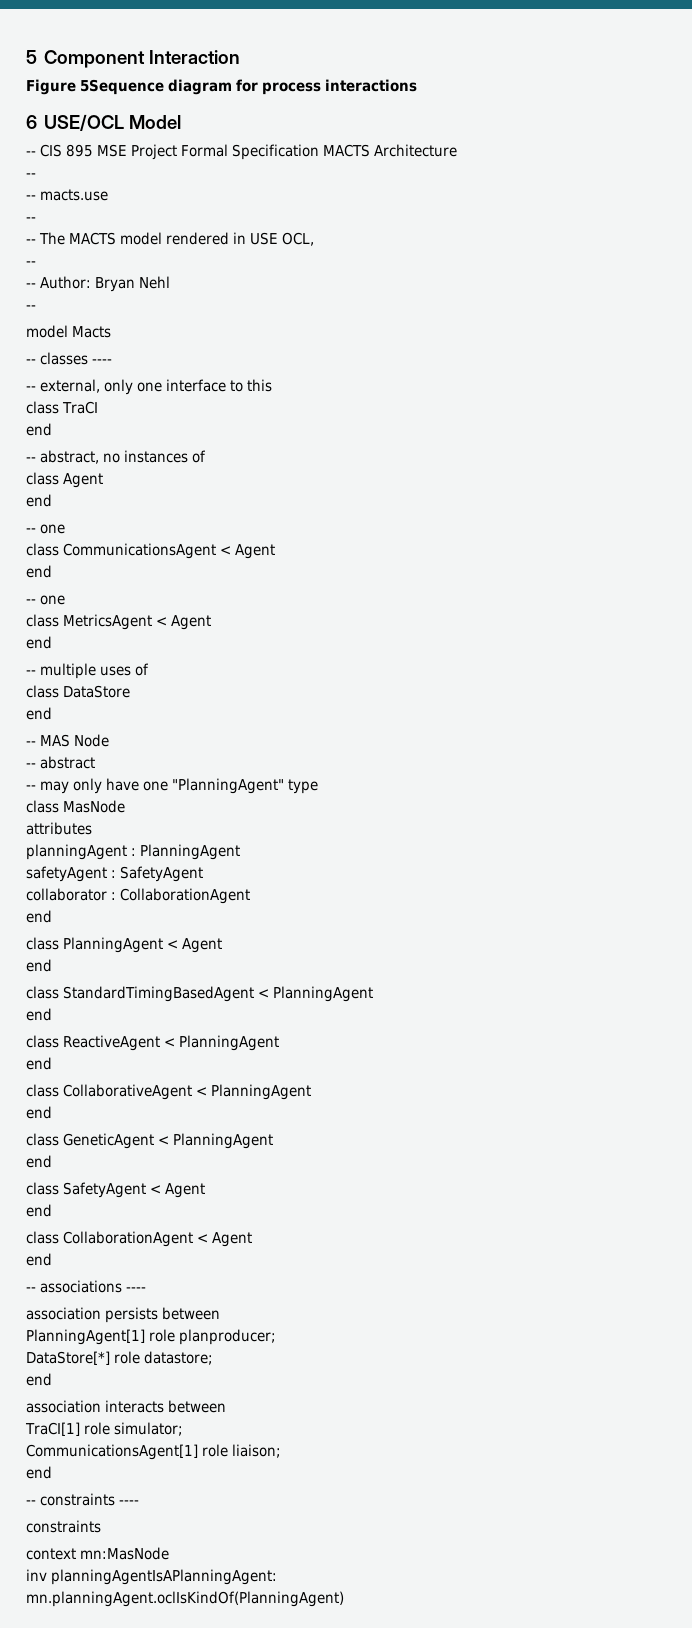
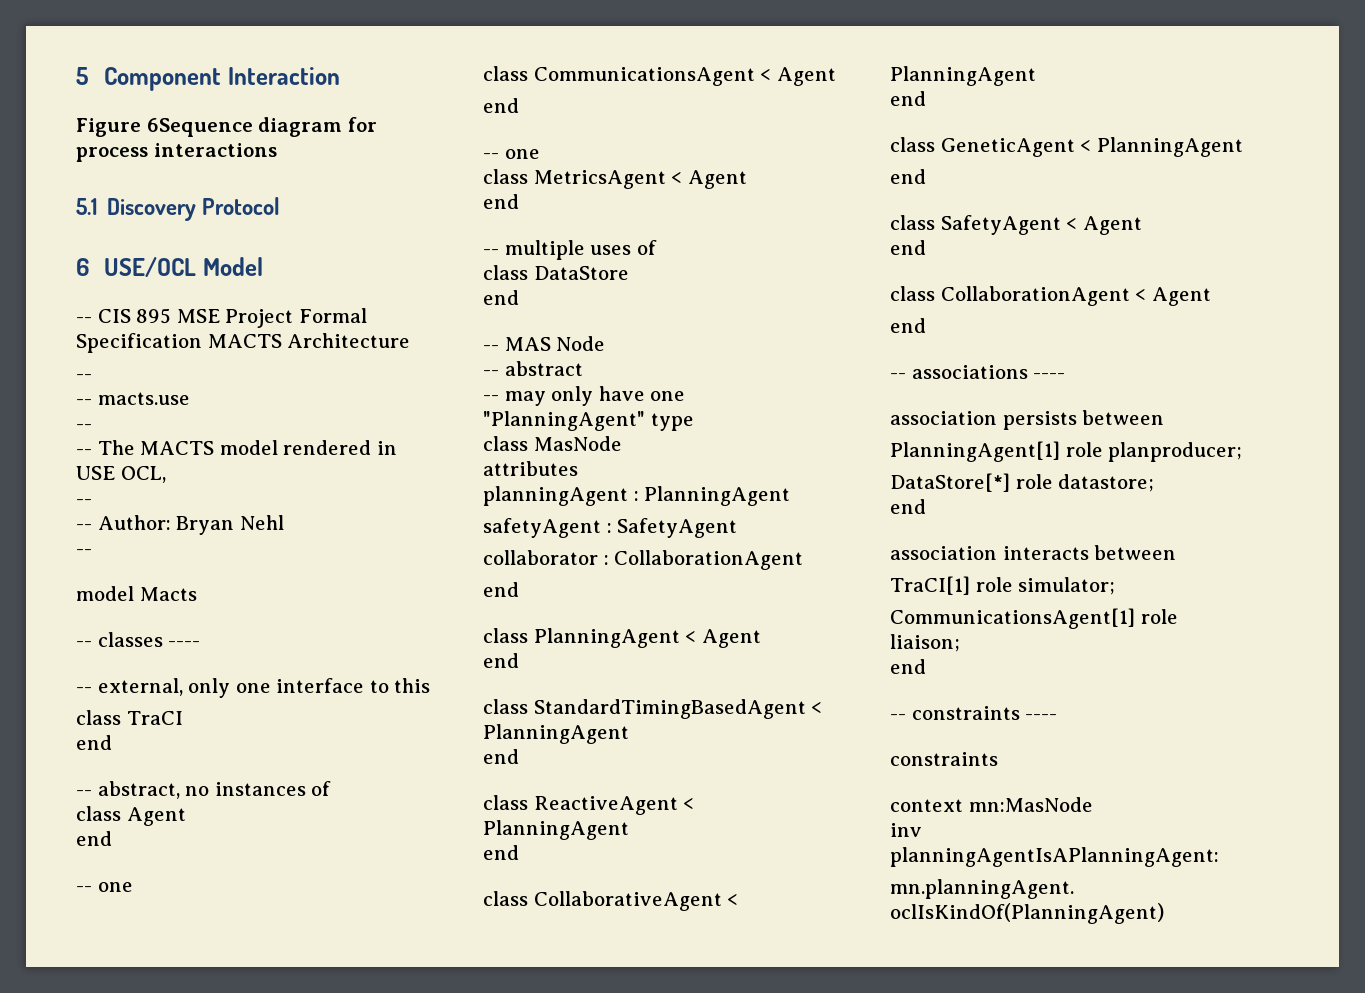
[80,79,164,95] 5Sequence -> [146,118,253,137] 6Sequence
(417, 85) none -> [76,197,281,221] // 5.1 Discovery Protocol

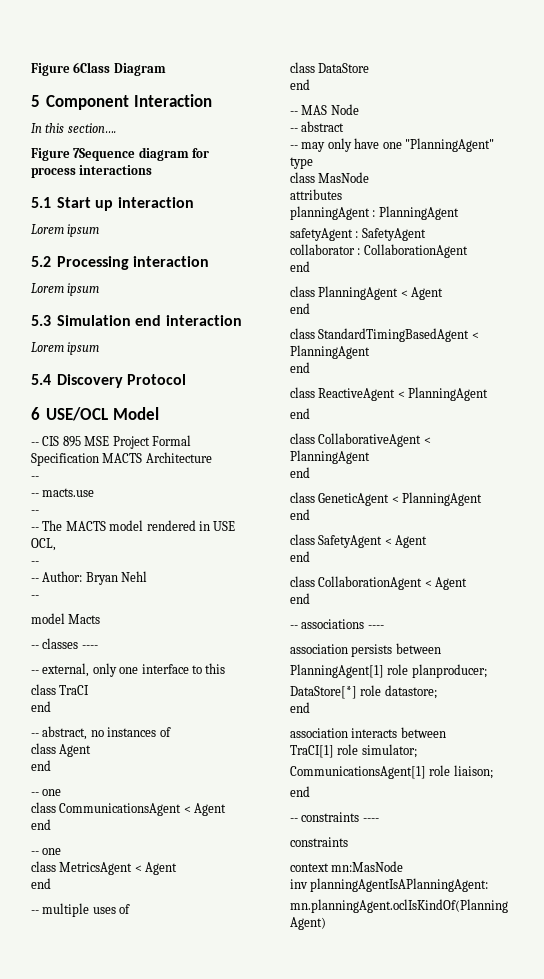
(76, 76) none -> [31,62,166,76] Figure 6Class Diagram //
[76,118,253,137] // Figure 6Sequence -> [31,123,116,133] [31,148,136,161] // In this section…. // Figure 7Sequence
(97, 206) none -> [57,197,194,211] [31,224,100,237] [31,256,210,270] [31,283,100,296] [31,315,242,326] [31,342,100,355] [31,374,51,385] Start up interaction // Lorem ipsum // 5.2 Processing interaction // Lorem ipsum // 5.3 Simulation end interaction // Lorem ipsum // 5.4

